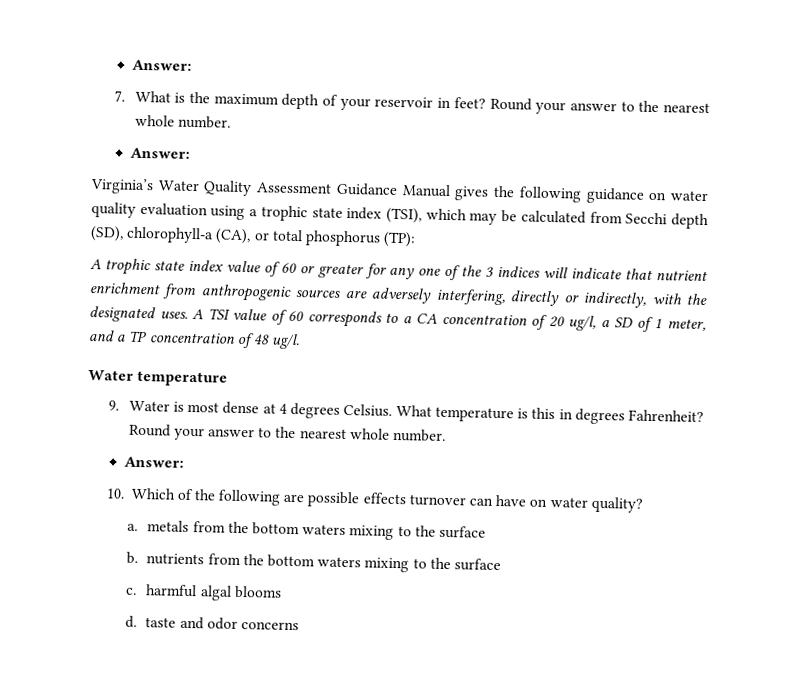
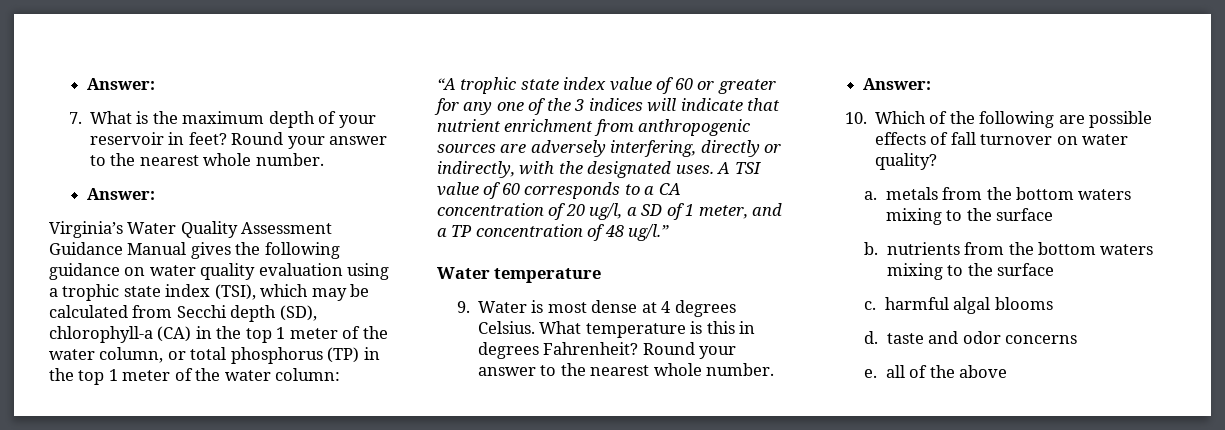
[215,228,417,248] [90,258,102,270] (CA), or total phosphorus (TP): // A -> [157,326,388,343] [49,347,380,364] [49,368,341,385] [437,78,456,90] (CA) in the top 1 meter of the water column, or total phosphorus (TP) in the top 1 meter of the water column: // “A
[271,333,301,350] ug/l. -> [628,224,670,241] ug/l.”
[408,494,528,507] turnover can have -> [930,132,1053,145] of fall turnover
(299, 625) none -> [864,365,1007,378] // e. all of the above

